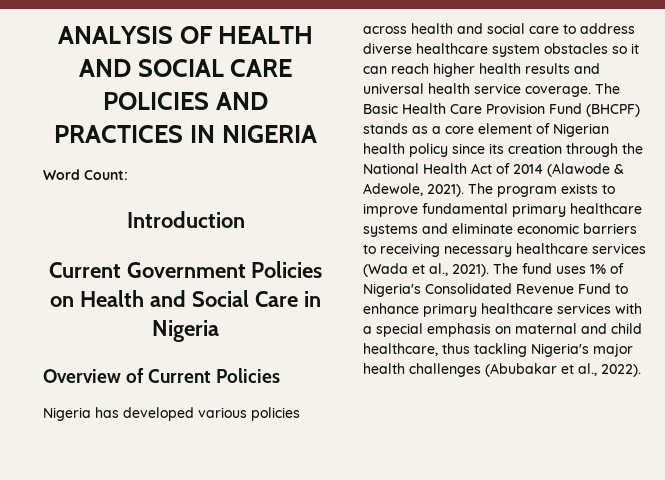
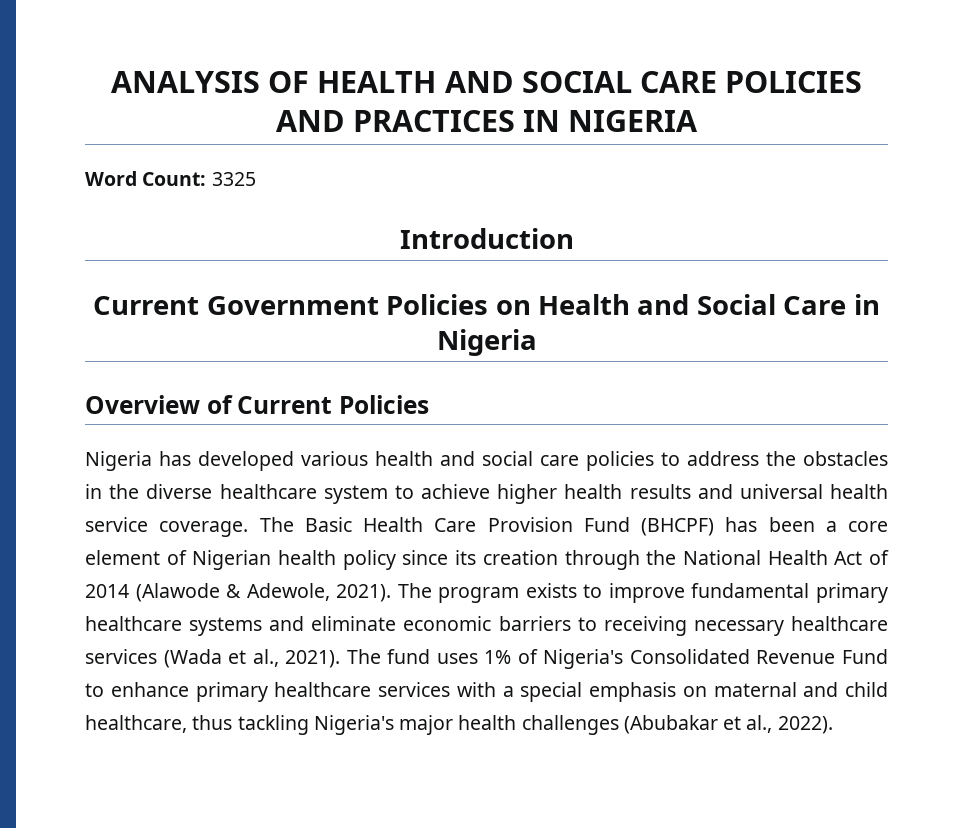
(128, 175) none -> [211,172,256,186] 3325
[251,407,300,421] [363,26,407,34] policies across -> (368, 458) none
(559, 30) none -> [586,451,654,471] policies
[363,43,639,57] [363,63,429,74] diverse healthcare system obstacles so it can reach -> [766,451,888,466] [85,484,490,504] the obstacles in the diverse healthcare system to achieve
[363,123,428,134] stands as -> [725,517,815,532] has been

